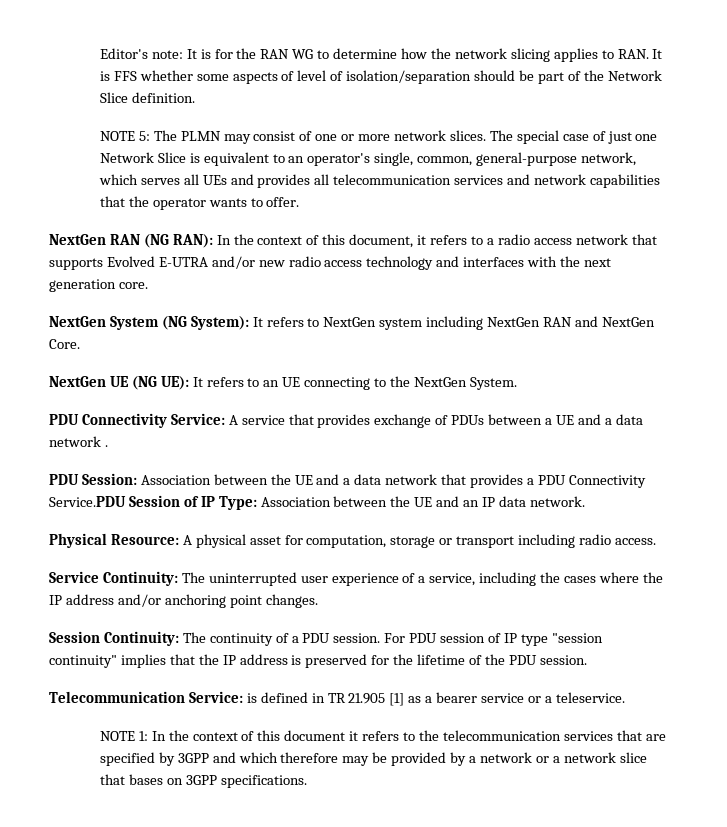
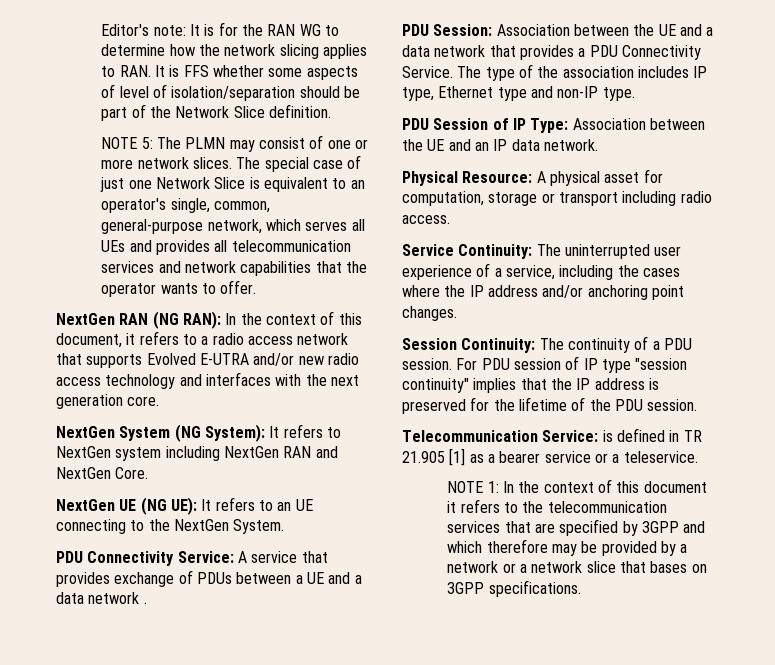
[49,496,126,507] Service.PDU -> [402,64,708,81] [402,86,635,101] [402,118,429,130] Service. The type of the association includes IP type, Ethernet type and non-IP type. // PDU

